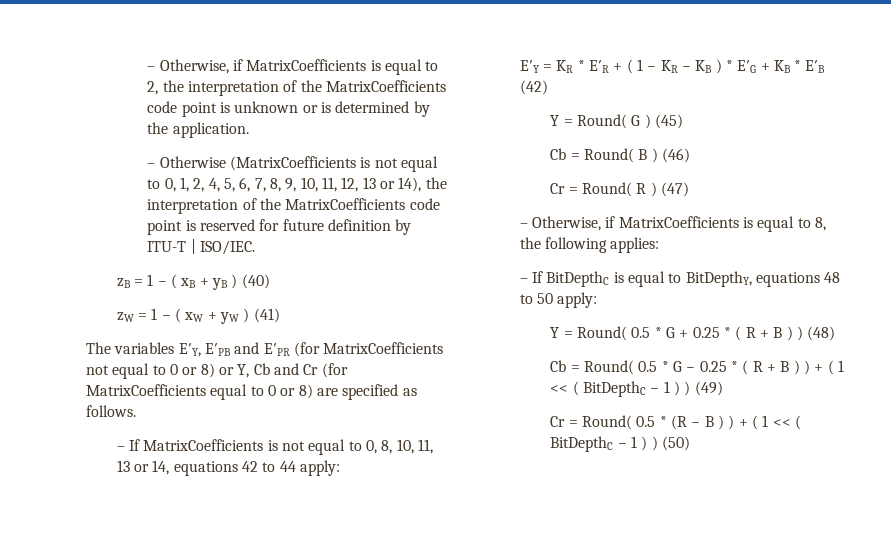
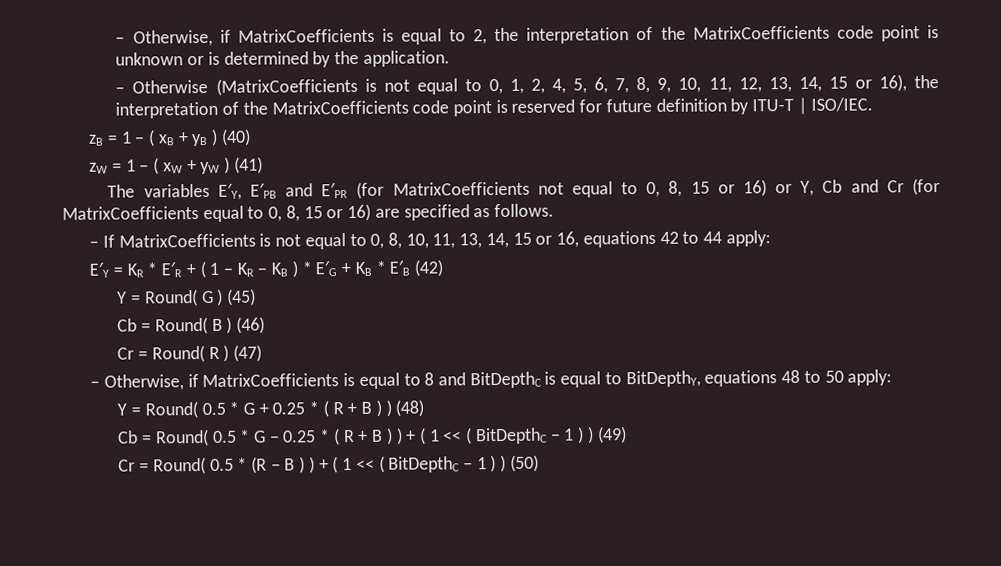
[362,177,422,192] 13 or 14), -> [768,74,907,93] 13, 14, 15 or 16),
[169,363,215,378] 0 or 8) -> [646,179,767,198] 0, 8, 15 or 16)
[267,384,313,399] 0 or 8) -> [268,203,372,222] 0, 8, 15 or 16)
[116,460,170,475] 13 or 14, -> [459,231,580,249] 13, 14, 15 or 16,
[814,217,826,231] [519,237,660,253] [519,271,544,283] 8, the following applies: // – If -> [424,372,466,386] 8 and

